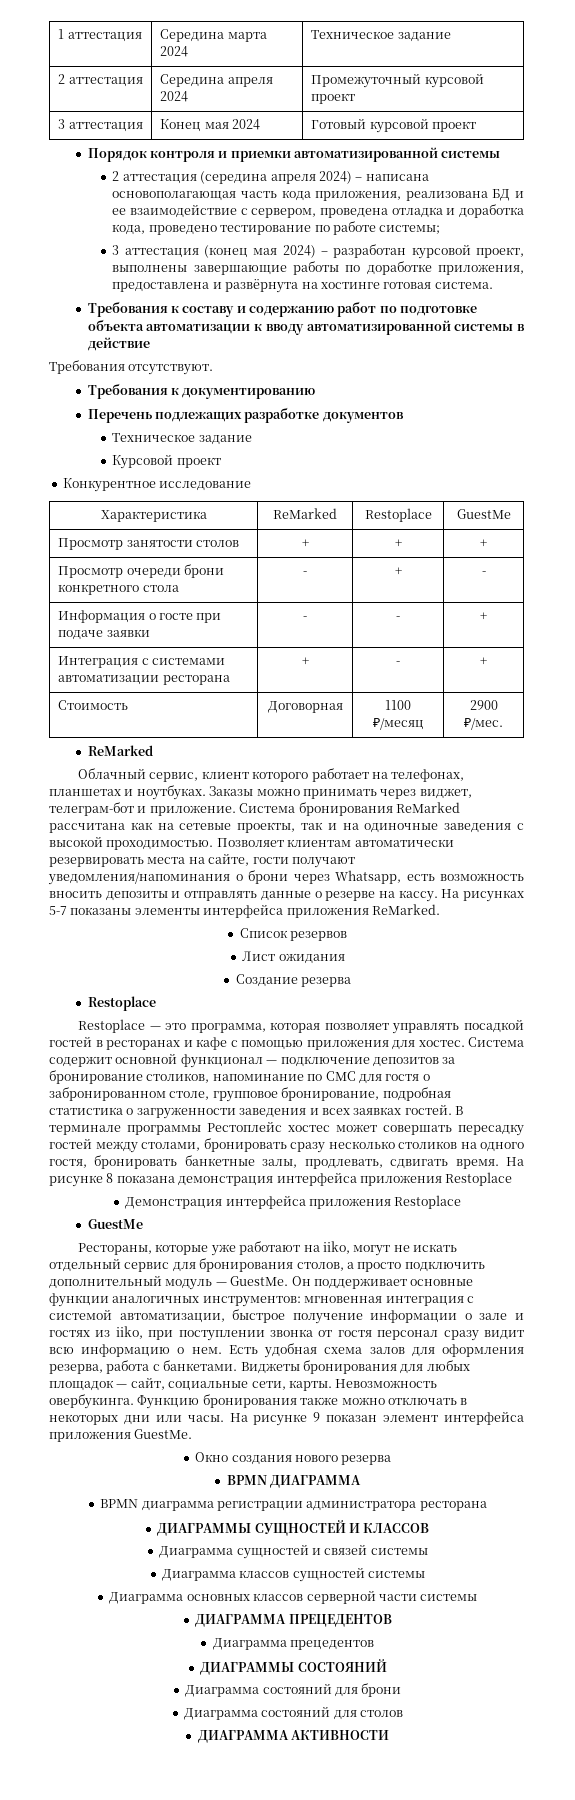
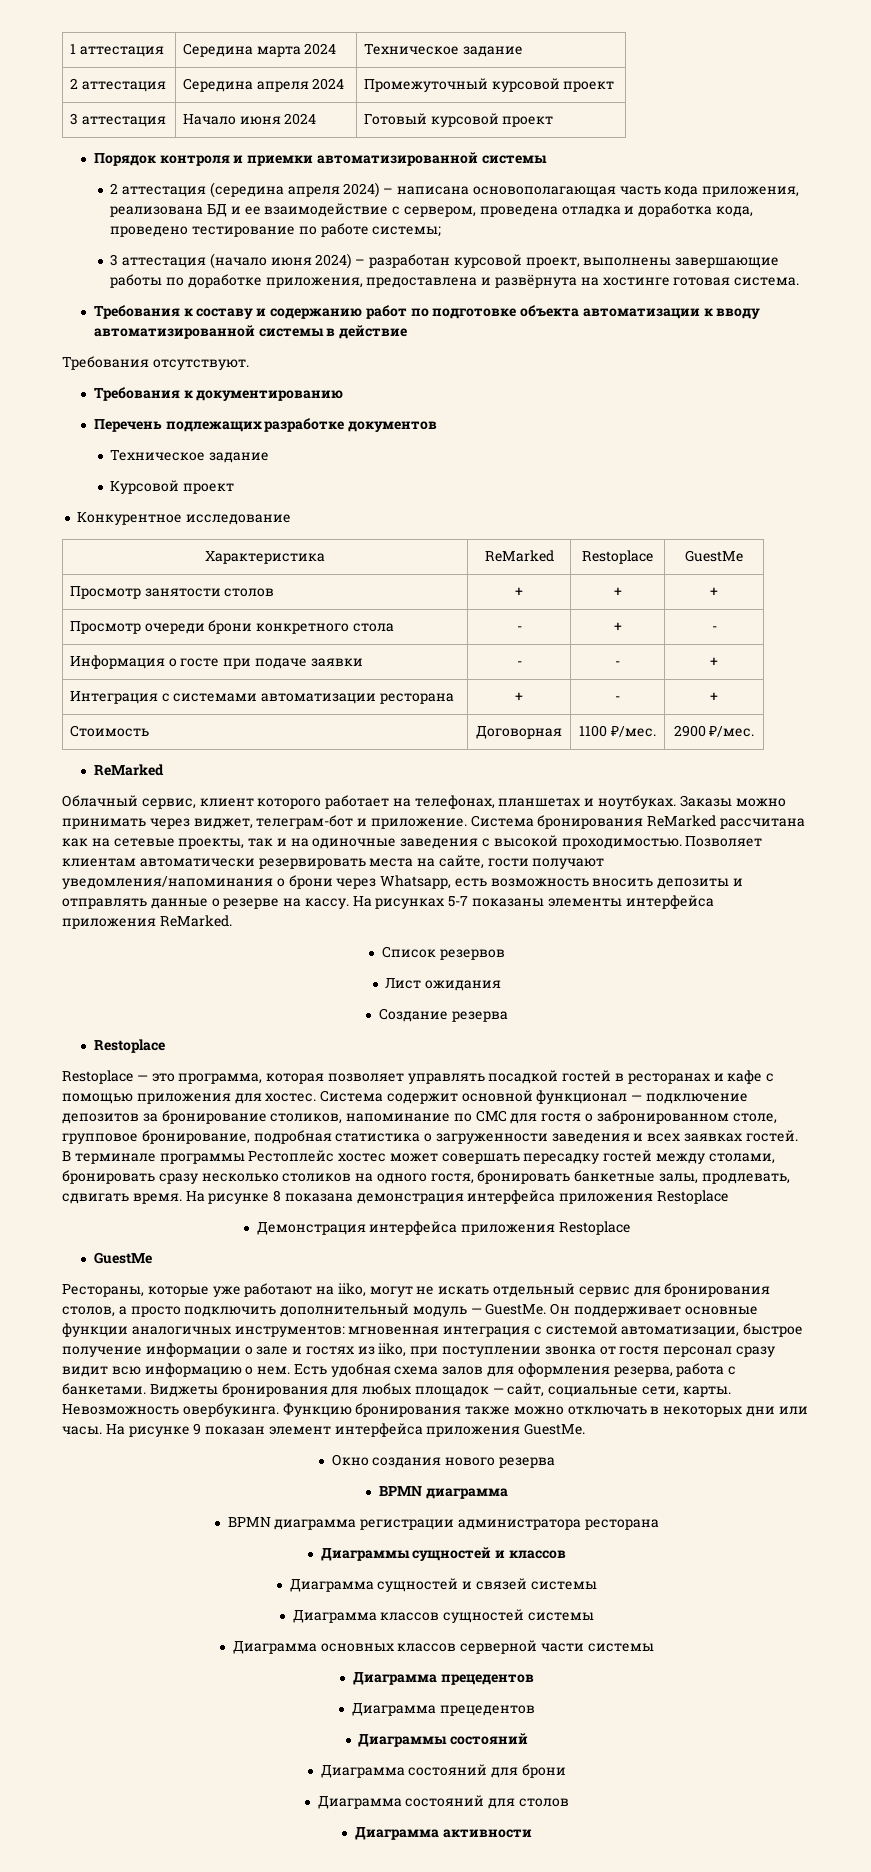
[160,119,229,132] Конец мая -> [182,114,281,125] Начало июня
[204,245,278,258] (конец мая -> [209,253,312,269] (начало июня
[372,718,424,730] ₽/месяц -> [610,726,656,737] ₽/мес.
[270,1475,362,1488] ДИАГРАММА -> [425,1488,508,1499] диаграмма
[157,1520,430,1536] ДИАГРАММЫ СУЩНОСТЕЙ И КЛАССОВ -> [320,1547,566,1561] Диаграммы сущностей и классов
[195,1614,392,1627] [212,1638,375,1650] [200,1659,387,1675] ДИАГРАММА ПРЕЦЕДЕНТОВ // Диаграмма прецедентов // ДИАГРАММЫ СОСТОЯНИЙ -> [352,1672,534,1685] [351,1703,535,1716] [358,1733,529,1747] Диаграмма прецедентов // Диаграмма прецедентов // Диаграммы состояний
[197,1730,390,1743] ДИАГРАММА АКТИВНОСТИ -> [354,1827,532,1840] Диаграмма активности

